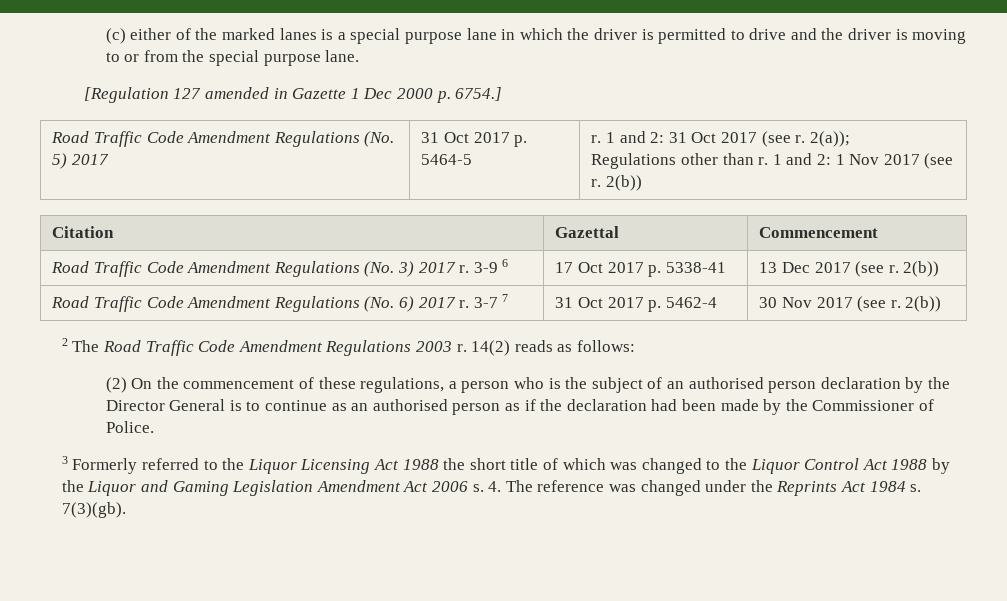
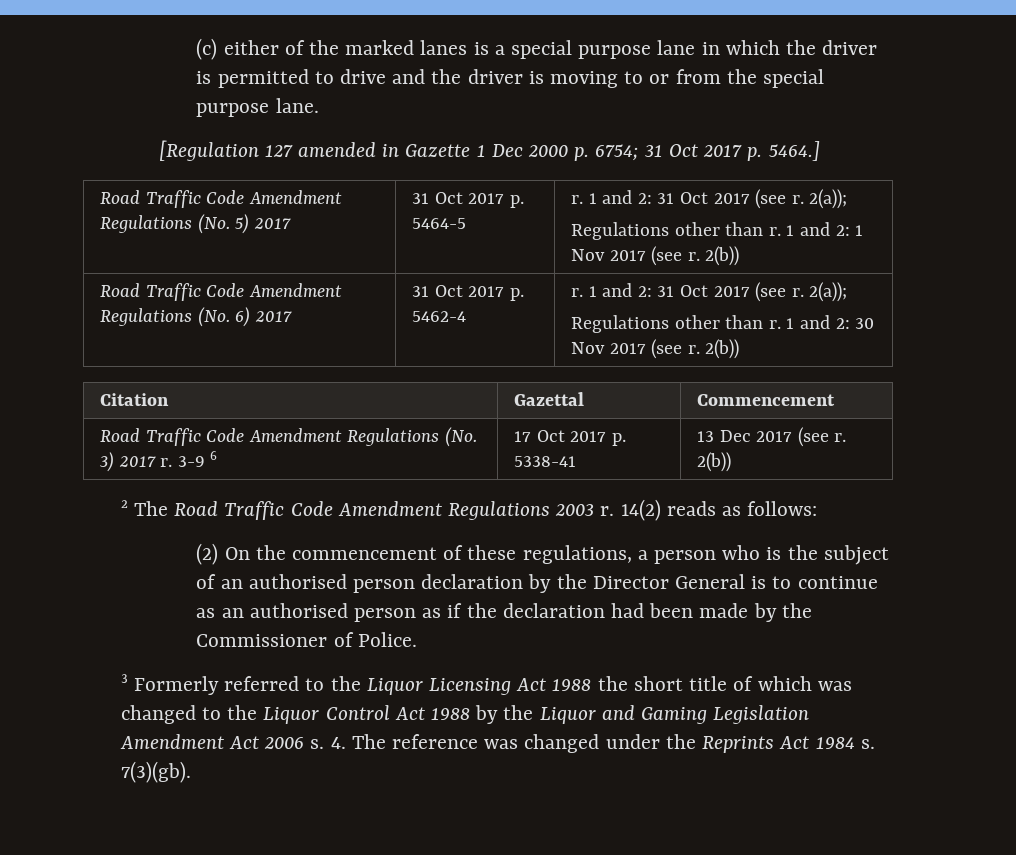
[455,87,503,101] 6754.] -> [595,141,820,161] 6754; 31 Oct 2017 p. 5464.]
(643, 183) none -> [100,283,342,301] [100,307,292,327] [412,285,524,301] [412,311,467,322] [571,282,848,302] [571,315,875,333] [571,339,740,359] // Road Traffic Code Amendment Regulations (No. 6) 2017 | 31 Oct 2017 p. 5462-4 | r. 1 and 2: 31 Oct 2017 (see r. 2(a)); // Regulations other than r. 1 and 2: 30 Nov 2017 (see r. 2(b))
[51,294,509,312] [555,297,717,312] [759,296,942,312] // Road Traffic Code Amendment Regulations (No. 6) 2017 r. 3-7 7 | 31 Oct 2017 p. 5462-4 | 30 Nov 2017 (see r. 2(b)) -> (732, 462) none

